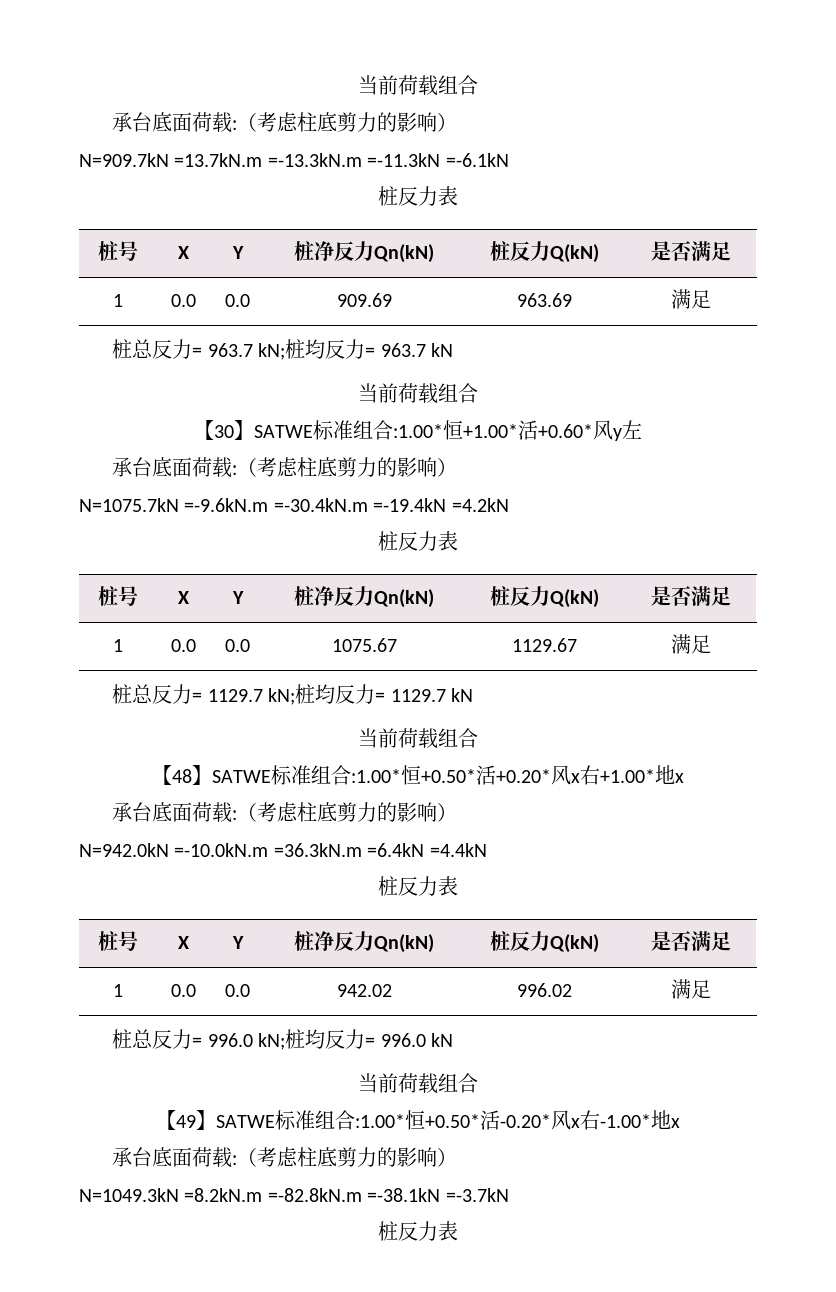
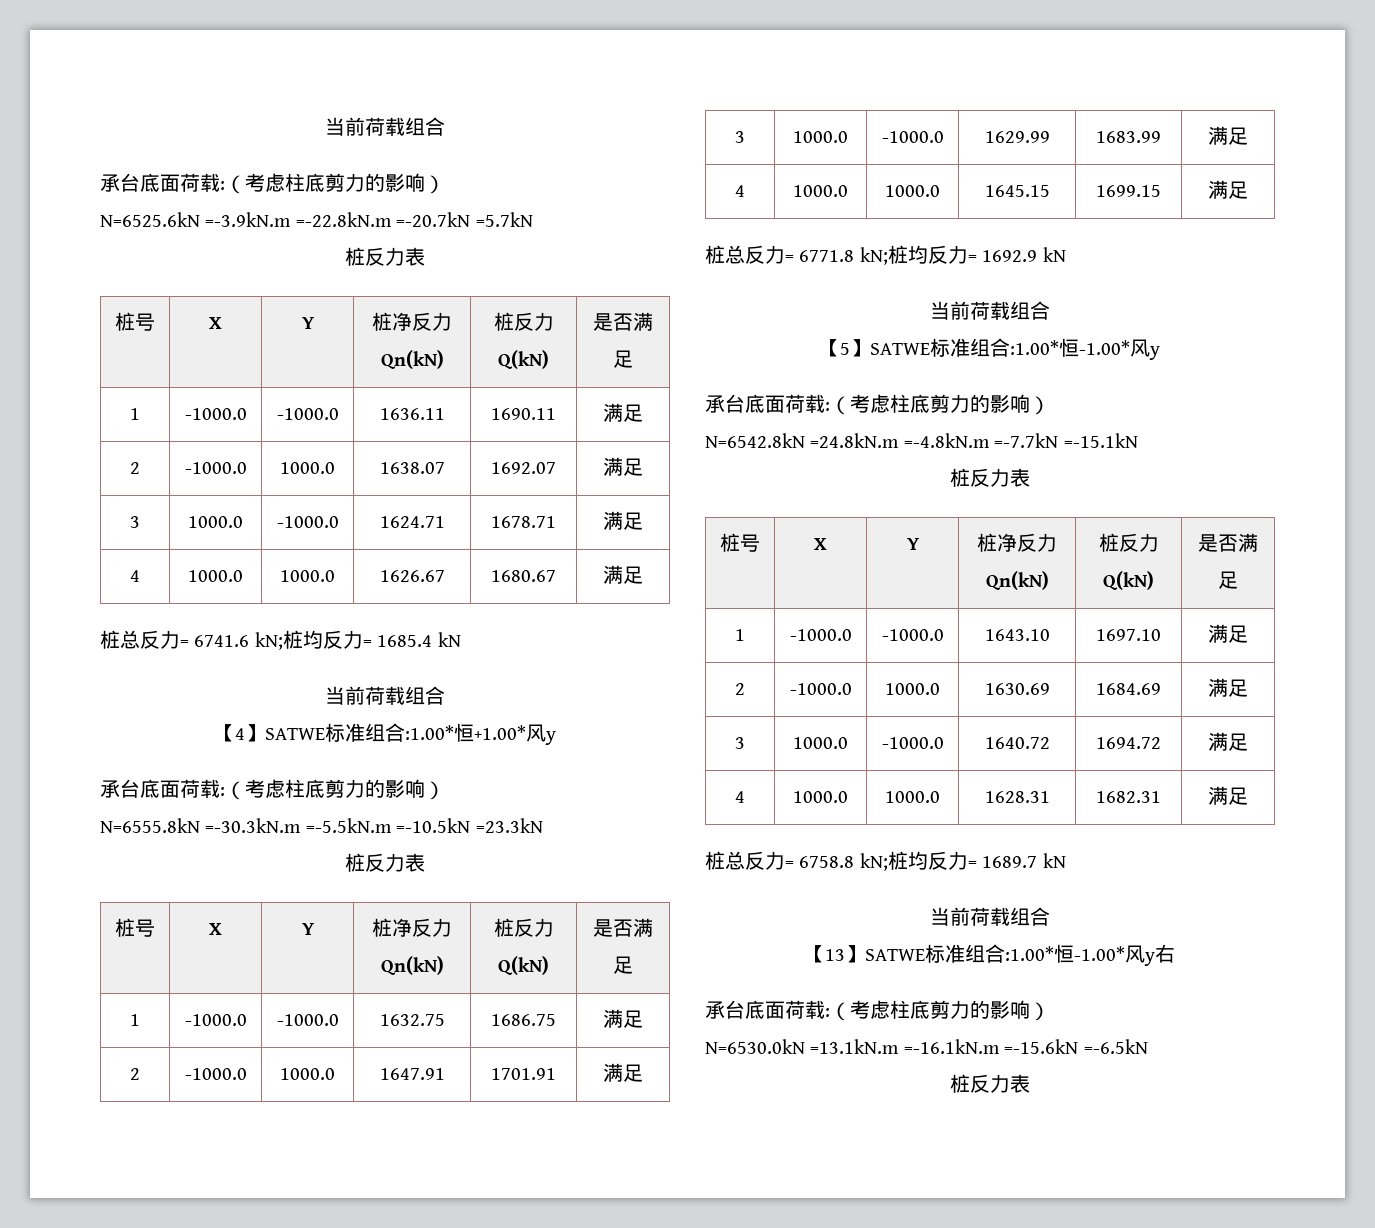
[79,153,509,167] N=909.7kN =13.7kN.m =-13.3kN.m =-11.3kN =-6.1kN -> [100,212,533,227] N=6525.6kN =-3.9kN.m =-22.8kN.m =-20.7kN =5.7kN
[170,294,196,307] [225,294,250,307] [336,293,392,307] [516,293,572,307] [670,289,711,309] [112,339,454,360] [358,383,478,404] [194,420,234,440] 0.0 | 0.0 | 909.69 | 963.69 | 满足 // 桩总反力= 963.7 kN;桩均反力= 963.7 kN // 当前荷载组合 // 【30 -> [184,408,247,420] [276,408,339,420] [379,408,445,420] [491,408,556,420] [603,403,643,422] [130,462,140,474] [184,462,247,474] [280,462,335,474] [379,462,445,474] [491,462,556,474] [603,457,643,476] [130,516,140,528] [188,516,243,528] [276,516,339,528] [379,516,445,528] [491,516,556,528] [603,511,643,530] [130,570,140,582] [188,570,243,582] [280,570,335,582] [379,570,445,582] [491,570,556,582] [603,565,643,584] [100,630,461,650] [325,686,445,705] [214,724,245,742] -1000.0 | -1000.0 | 1636.11 | 1690.11 | 满足 // 2 | -1000.0 | 1000.0 | 1638.07 | 1692.07 | 满足 // 3 | 1000.0 | -1000.0 | 1624.71 | 1678.71 | 满足 // 4 | 1000.0 | 1000.0 | 1626.67 | 1680.67 | 满足 // 桩总反力= 6741.6 kN;桩均反力= 1685.4 kN // 当前荷载组合 // 【4
[518,420,642,441] 活+0.60*风y左 -> [525,724,556,745] 风y
[79,498,509,512] N=1075.7kN =-9.6kN.m =-30.4kN.m =-19.4kN =4.2kN -> [100,818,543,833] N=6555.8kN =-30.3kN.m =-5.5kN.m =-10.5kN =23.3kN
[170,639,196,652] [225,639,250,652] [331,638,397,652] [511,638,577,652] [670,634,711,654] [112,684,474,705] [358,728,478,749] [152,765,684,785] 0.0 | 0.0 | 1075.67 | 1129.67 | 满足 // 桩总反力= 1129.7 kN;桩均反力= 1129.7 kN // 当前荷载组合 // 【48】SATWE标准组合:1.00*恒+0.50*活+0.20*风x右+1.00*地x -> [184,1014,247,1026] [276,1014,339,1026] [379,1014,445,1026] [491,1014,556,1026] [603,1009,643,1028] [130,1068,140,1080] [184,1068,247,1080] [280,1068,335,1080] [379,1068,445,1080] [491,1068,556,1080] [603,1063,643,1082] [735,131,745,143] [793,131,848,143] [881,131,944,143] [984,131,1050,143] [1096,131,1161,143] [1208,126,1248,145] [735,185,745,197] [793,185,848,197] [885,185,940,197] [984,185,1050,197] [1096,185,1161,197] [1208,180,1248,199] [705,245,1066,265] [930,301,1050,320] [820,338,1160,360] -1000.0 | -1000.0 | 1632.75 | 1686.75 | 满足 // 2 | -1000.0 | 1000.0 | 1647.91 | 1701.91 | 满足 // 3 | 1000.0 | -1000.0 | 1629.99 | 1683.99 | 满足 // 4 | 1000.0 | 1000.0 | 1645.15 | 1699.15 | 满足 // 桩总反力= 6771.8 kN;桩均反力= 1692.9 kN // 当前荷载组合 // 【5】SATWE标准组合:1.00*恒-1.00*风y
[79,843,487,857] N=942.0kN =-10.0kN.m =36.3kN.m =6.4kN =4.4kN -> [705,433,1138,448] N=6542.8kN =24.8kN.m =-4.8kN.m =-7.7kN =-15.1kN
[170,984,196,997] [225,984,250,997] [336,984,392,997] [516,983,572,997] [670,979,711,999] [112,1029,454,1050] [358,1073,478,1094] [156,1110,680,1130] 0.0 | 0.0 | 942.02 | 996.02 | 满足 // 桩总反力= 996.0 kN;桩均反力= 996.0 kN // 当前荷载组合 // 【49】SATWE标准组合:1.00*恒+0.50*活-0.20*风x右-1.00*地x -> [789,629,852,641] [881,629,944,641] [984,629,1050,641] [1096,629,1161,641] [1208,624,1248,643] [735,683,745,695] [789,683,852,695] [885,683,940,695] [984,683,1050,695] [1096,683,1161,695] [1208,678,1248,697] [735,737,745,749] [793,737,848,749] [881,737,944,749] [984,737,1050,749] [1096,737,1161,749] [1208,732,1248,751] [735,791,745,803] [793,791,848,803] [885,791,940,803] [984,791,1050,803] [1096,791,1161,803] [1208,786,1248,805] [705,851,1066,871] [930,907,1050,926] [805,944,1175,966] -1000.0 | -1000.0 | 1643.10 | 1697.10 | 满足 // 2 | -1000.0 | 1000.0 | 1630.69 | 1684.69 | 满足 // 3 | 1000.0 | -1000.0 | 1640.72 | 1694.72 | 满足 // 4 | 1000.0 | 1000.0 | 1628.31 | 1682.31 | 满足 // 桩总反力= 6758.8 kN;桩均反力= 1689.7 kN // 当前荷载组合 // 【13】SATWE标准组合:1.00*恒-1.00*风y右
[79,1188,509,1202] N=1049.3kN =8.2kN.m =-82.8kN.m =-38.1kN =-3.7kN -> [705,1039,1148,1054] N=6530.0kN =13.1kN.m =-16.1kN.m =-15.6kN =-6.5kN

